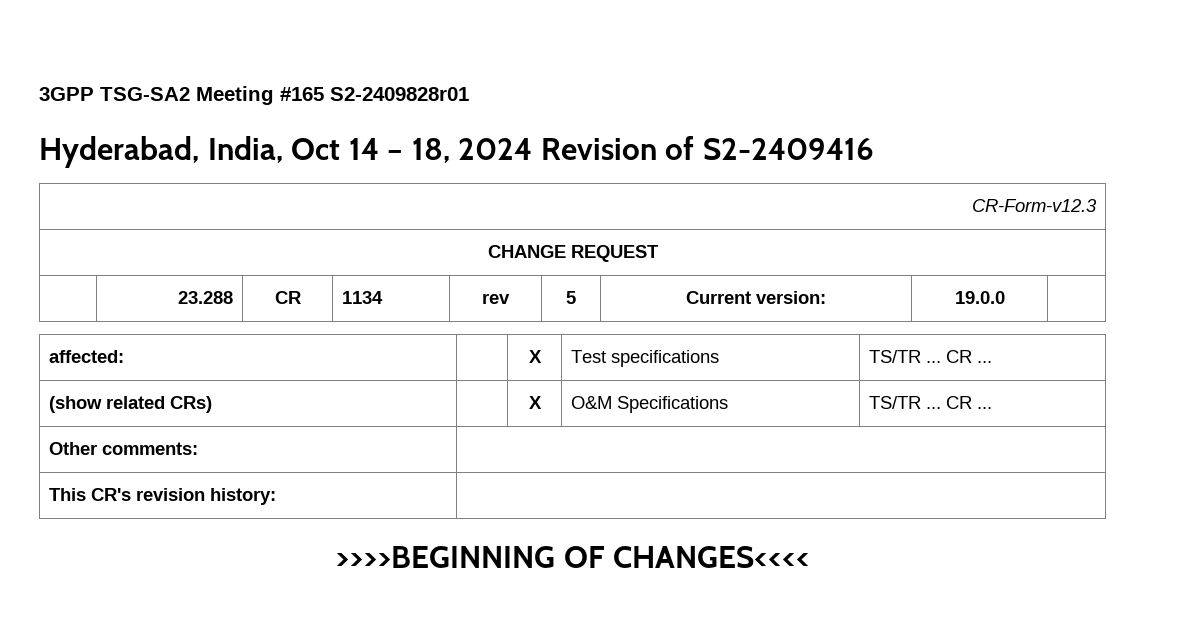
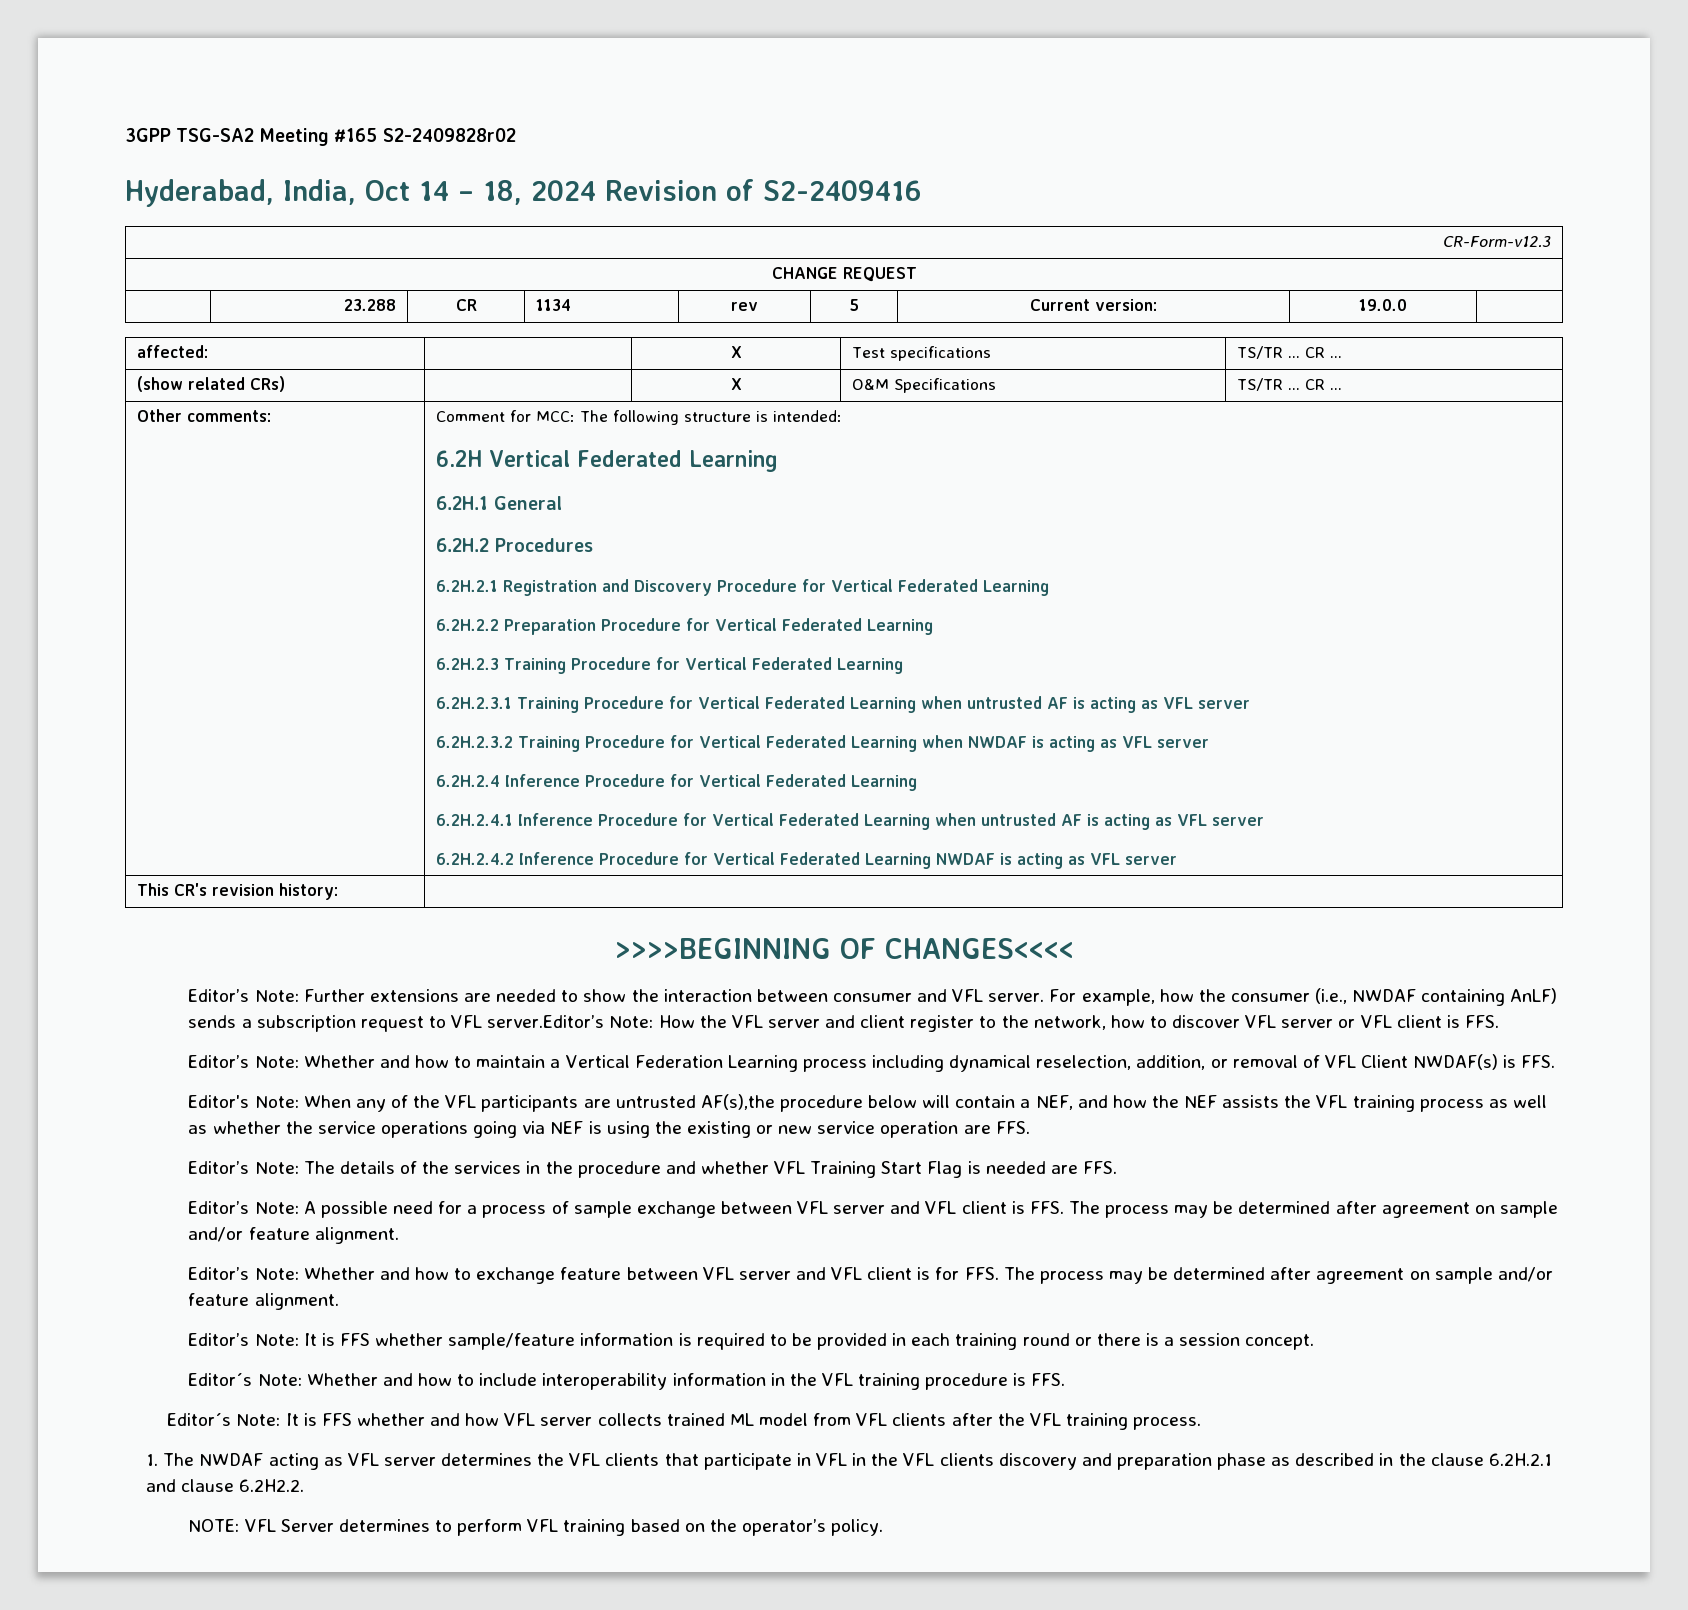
[330,87,469,101] S2-2409828r01 -> [382,128,516,142] S2-2409828r02
(199, 448) none -> [435,410,842,425] [435,450,778,472] [435,496,562,510] [435,538,593,552] [435,579,1049,596] [435,618,933,635] [435,657,903,674] [435,696,1250,713] [435,735,1209,752] [435,774,917,791] [435,813,1264,830] [435,852,1177,869] Comment for MCC: The following structure is intended: // 6.2H Vertical Federated Learning // 6.2H.1 General // 6.2H.2 Procedures // 6.2H.2.1 Registration and Discovery Procedure for Vertical Federated Learning // 6.2H.2.2 Preparation Procedure for Vertical Federated Learning // 6.2H.2.3 Training Procedure for Vertical Federated Learning // 6.2H.2.3.1 Training Procedure for Vertical Federated Learning when untrusted AF is acting as VFL server // 6.2H.2.3.2 Training Procedure for Vertical Federated Learning when NWDAF is acting as VFL server // 6.2H.2.4 Inference Procedure for Vertical Federated Learning // 6.2H.2.4.1 Inference Procedure for Vertical Federated Learning when untrusted AF is acting as VFL server // 6.2H.2.4.2 Inference Procedure for Vertical Federated Learning NWDAF is acting as VFL server
(811, 557) none -> [188,988,1558,1006] [188,1015,1499,1032] [188,1054,1556,1072] [188,1094,1547,1112] [188,1121,1030,1138] [188,1161,1117,1178] [188,1201,1558,1218] [188,1227,399,1244] [188,1267,1553,1284] [188,1293,339,1310] [188,1333,1315,1350] [188,1373,1066,1390] [167,1413,1202,1430] [146,1453,1552,1470] [146,1479,305,1492] [188,1519,884,1536] // Editor’s Note: Further extensions are needed to show the interaction between consumer and VFL server. For example, how the consumer (i.e., NWDAF containing AnLF) sends a subscription request to VFL server.Editor’s Note: How the VFL server and client register to the network, how to discover VFL server or VFL client is FFS. // Editor’s Note: Whether and how to maintain a Vertical Federation Learning process including dynamical reselection, addition, or removal of VFL Client NWDAF(s) is FFS. // Editor's Note: When any of the VFL participants are untrusted AF(s),the procedure below will contain a NEF, and how the NEF assists the VFL training process as well as whether the service operations going via NEF is using the existing or new service operation are FFS. // Editor’s Note: The details of the services in the procedure and whether VFL Training Start Flag is needed are FFS. // Editor’s Note: A possible need for a process of sample exchange between VFL server and VFL client is FFS. The process may be determined after agreement on sample and/or feature alignment. // Editor’s Note: Whether and how to exchange feature between VFL server and VFL client is for FFS. The process may be determined after agreement on sample and/or feature alignment. // Editor’s Note: It is FFS whether sample/feature information is required to be provided in each training round or there is a session concept. // Editor´s Note: Whether and how to include interoperability information in the VFL training procedure is FFS. // Editor´s Note: It is FFS whether and how VFL server collects trained ML model from VFL clients after the VFL training process. // 1. The NWDAF acting as VFL server determines the VFL clients that participate in VFL in the VFL clients discovery and preparation phase as described in the clause 6.2H.2.1 and clause 6.2H2.2. // NOTE: VFL Server determines to perform VFL training based on the operator’s policy.

